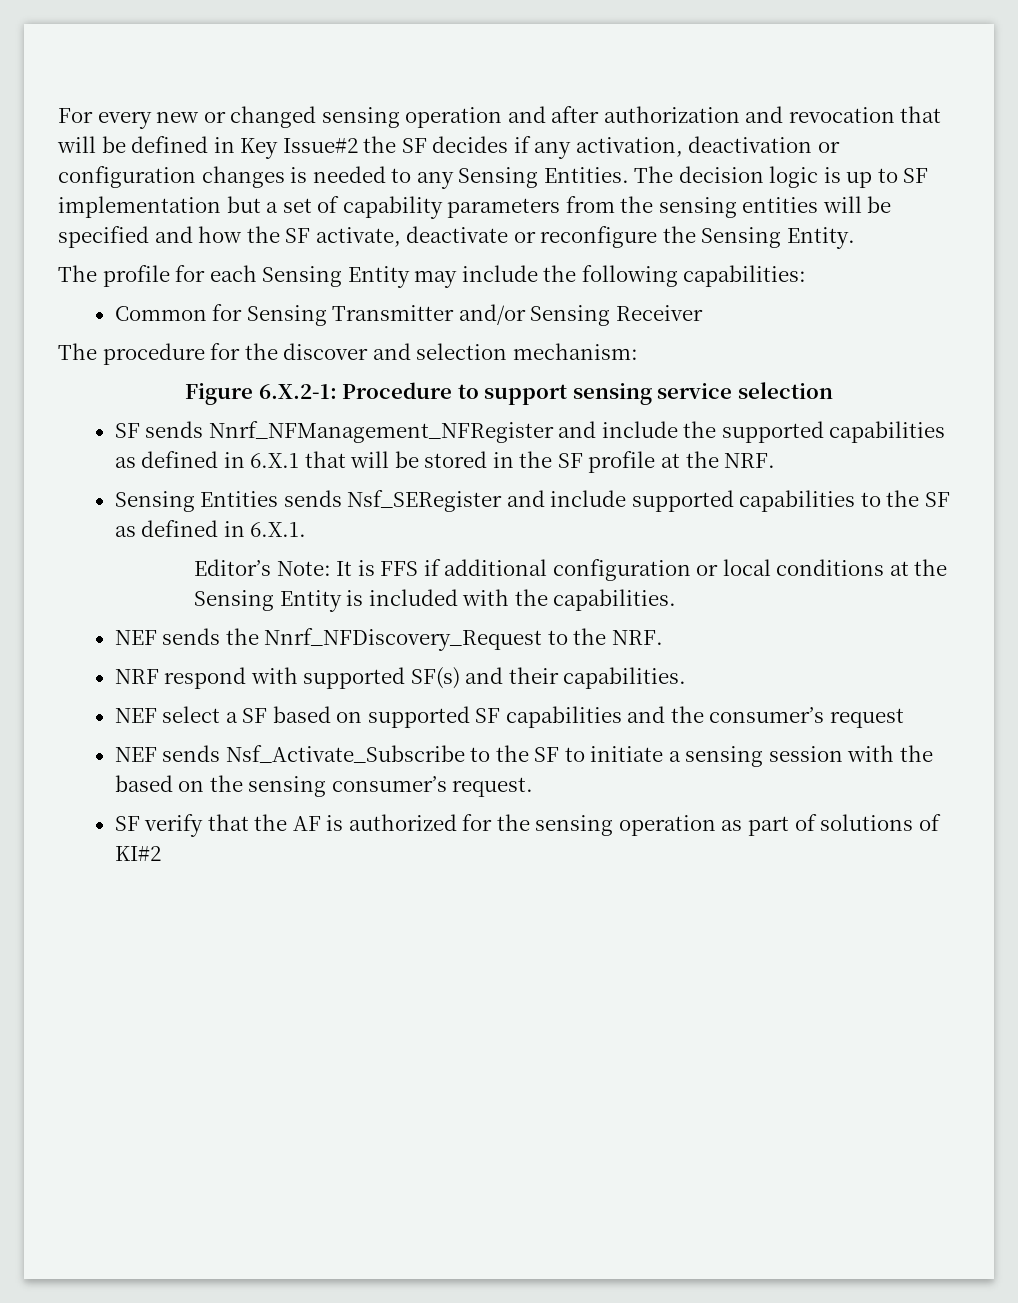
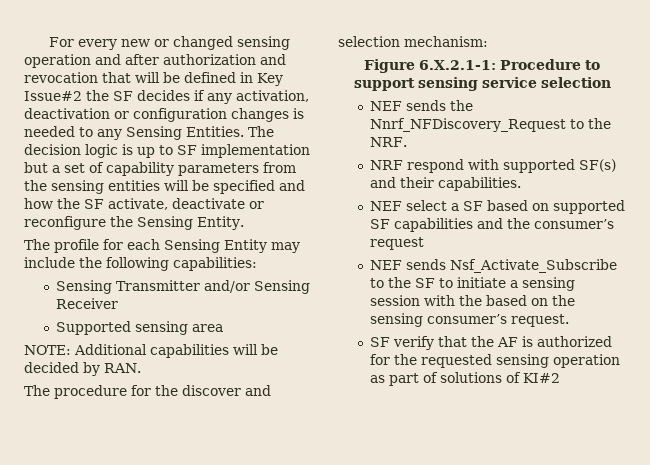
[114,304,243,321] Common for -> (257, 264) none
(703, 313) none -> [56,321,224,335] [24,344,278,358] [24,362,141,376] // Supported sensing area // NOTE: Additional capabilities will be decided by RAN.
[258,384,337,399] 6.X.2-1: -> [419,60,496,70] 6.X.2.1-1:
[114,421,946,443] [114,451,776,473] [114,490,950,512] [114,520,307,537] [193,559,948,581] [193,589,677,612] // SF sends Nnrf_NFManagement_NFRegister and include the supported capabilities as defined in 6.X.1 that will be stored in the SF profile at the NRF. // Sensing Entities sends Nsf_SERegister and include supported capabilities to the SF as defined in 6.X.1. // Editor’s Note: It is FFS if additional configuration or local conditions at the Sensing Entity is included with the capabilities. -> (611, 82) none
(530, 822) none -> [421,354,493,368] requested

